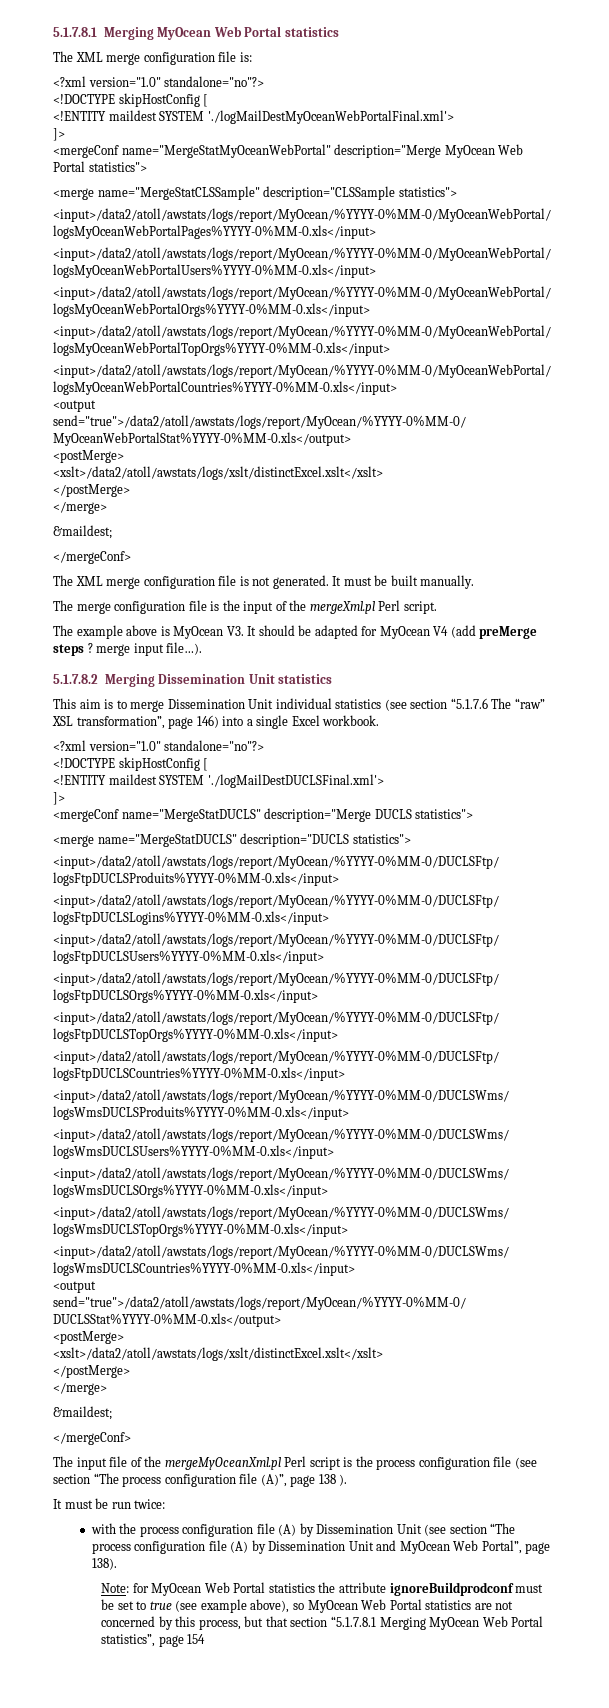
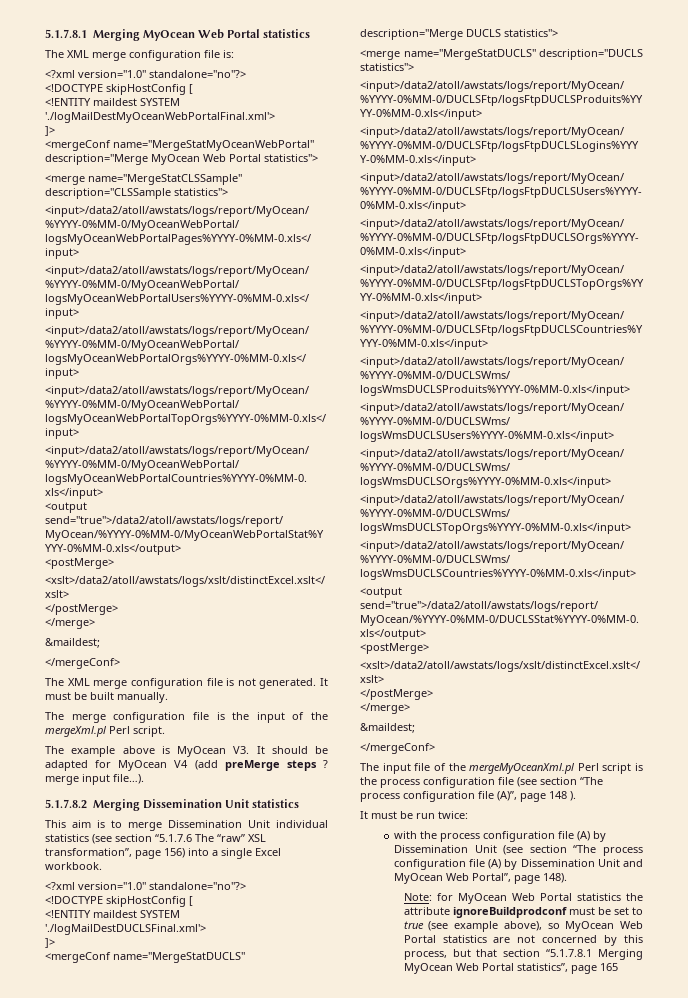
[196,715,219,728] 146) -> [164,848,185,858] 156)
[318,1474,336,1484] 138 -> [549,791,567,799] 148
[91,1558,117,1570] 138). -> [542,873,567,883] 148).
[187,1634,206,1644] 154 -> [599,963,618,971] 165

